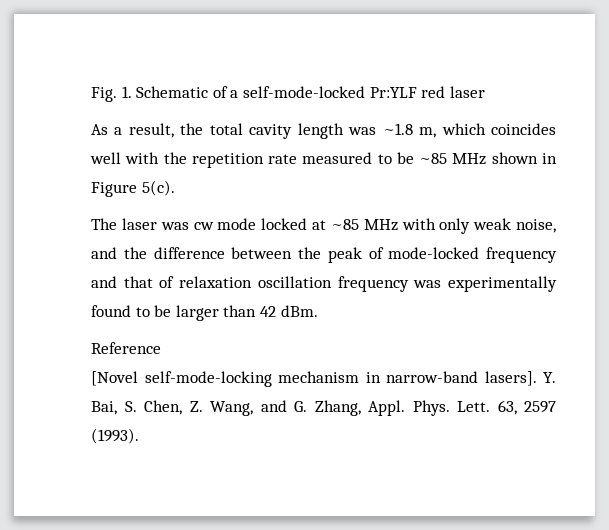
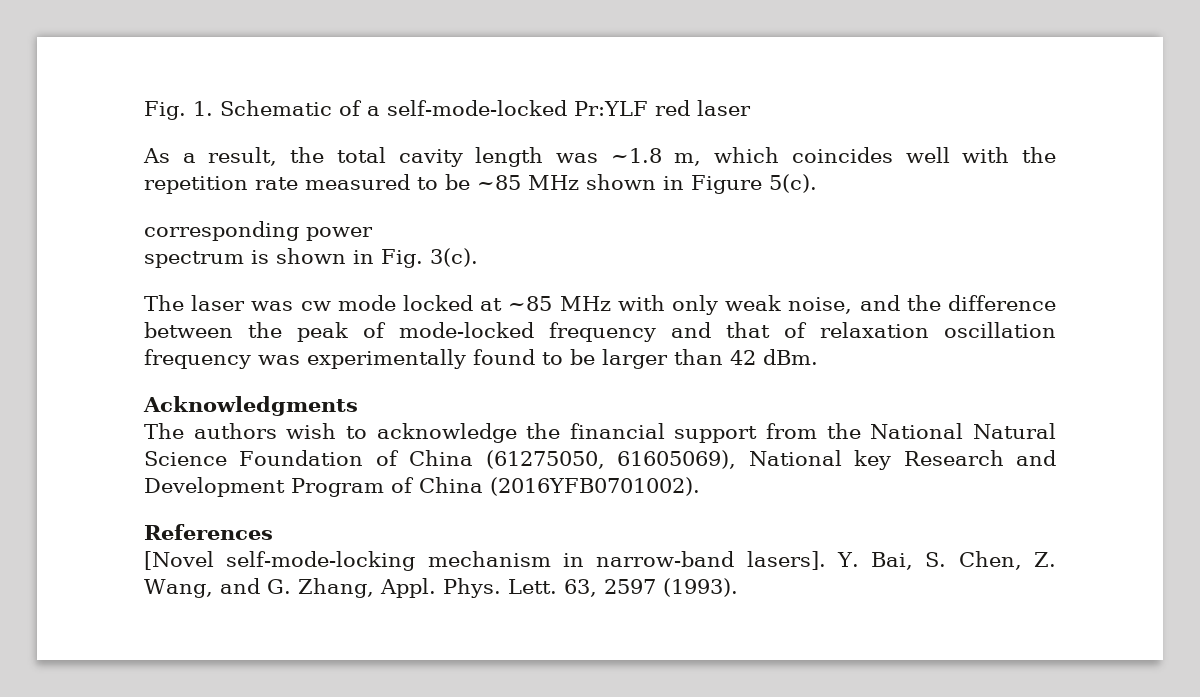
(175, 188) none -> [144,221,373,241] [144,248,478,268] // corresponding power // spectrum is shown in Fig. 3(c).
[91,342,161,354] Reference -> [143,396,358,416] [144,423,1056,443] [144,450,1056,470] [144,477,700,497] [144,524,273,540] Acknowledgments // The authors wish to acknowledge the financial support from the National Natural Science Foundation of China (61275050, 61605069), National key Research and Development Program of China (2016YFB0701002). // References

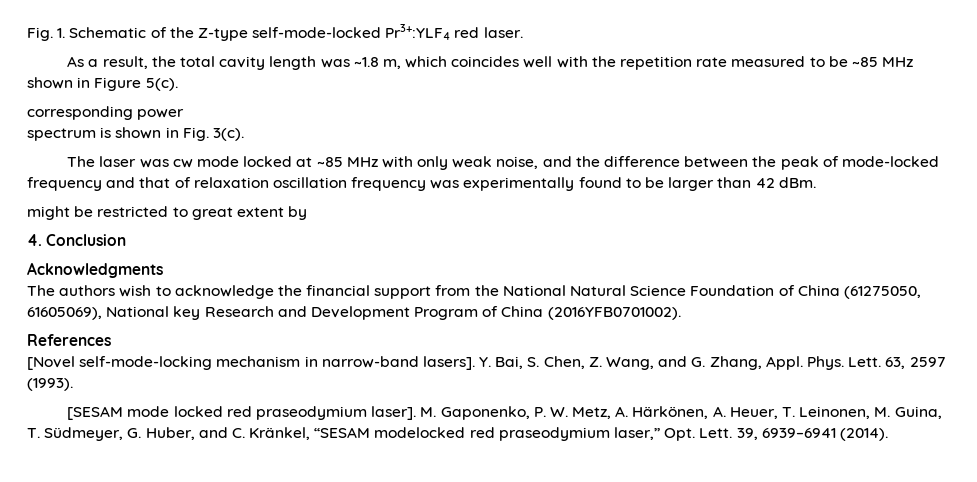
[367,100,751,116] a self-mode-locked Pr:YLF red laser -> [169,24,523,41] the Z-type self-mode-locked Pr3+:YLF4 red laser.
(818, 357) none -> [27,206,308,220] [27,234,127,246] // might be restricted to great extent by // 4. Conclusion
(738, 587) none -> [67,406,942,420] [27,427,888,441] // [SESAM mode locked red praseodymium laser]. M. Gaponenko, P. W. Metz, A. Härkönen, A. Heuer, T. Leinonen, M. Guina, T. Südmeyer, G. Huber, and C. Kränkel, “SESAM modelocked red praseodymium laser,” Opt. Lett. 39, 6939–6941 (2014).

